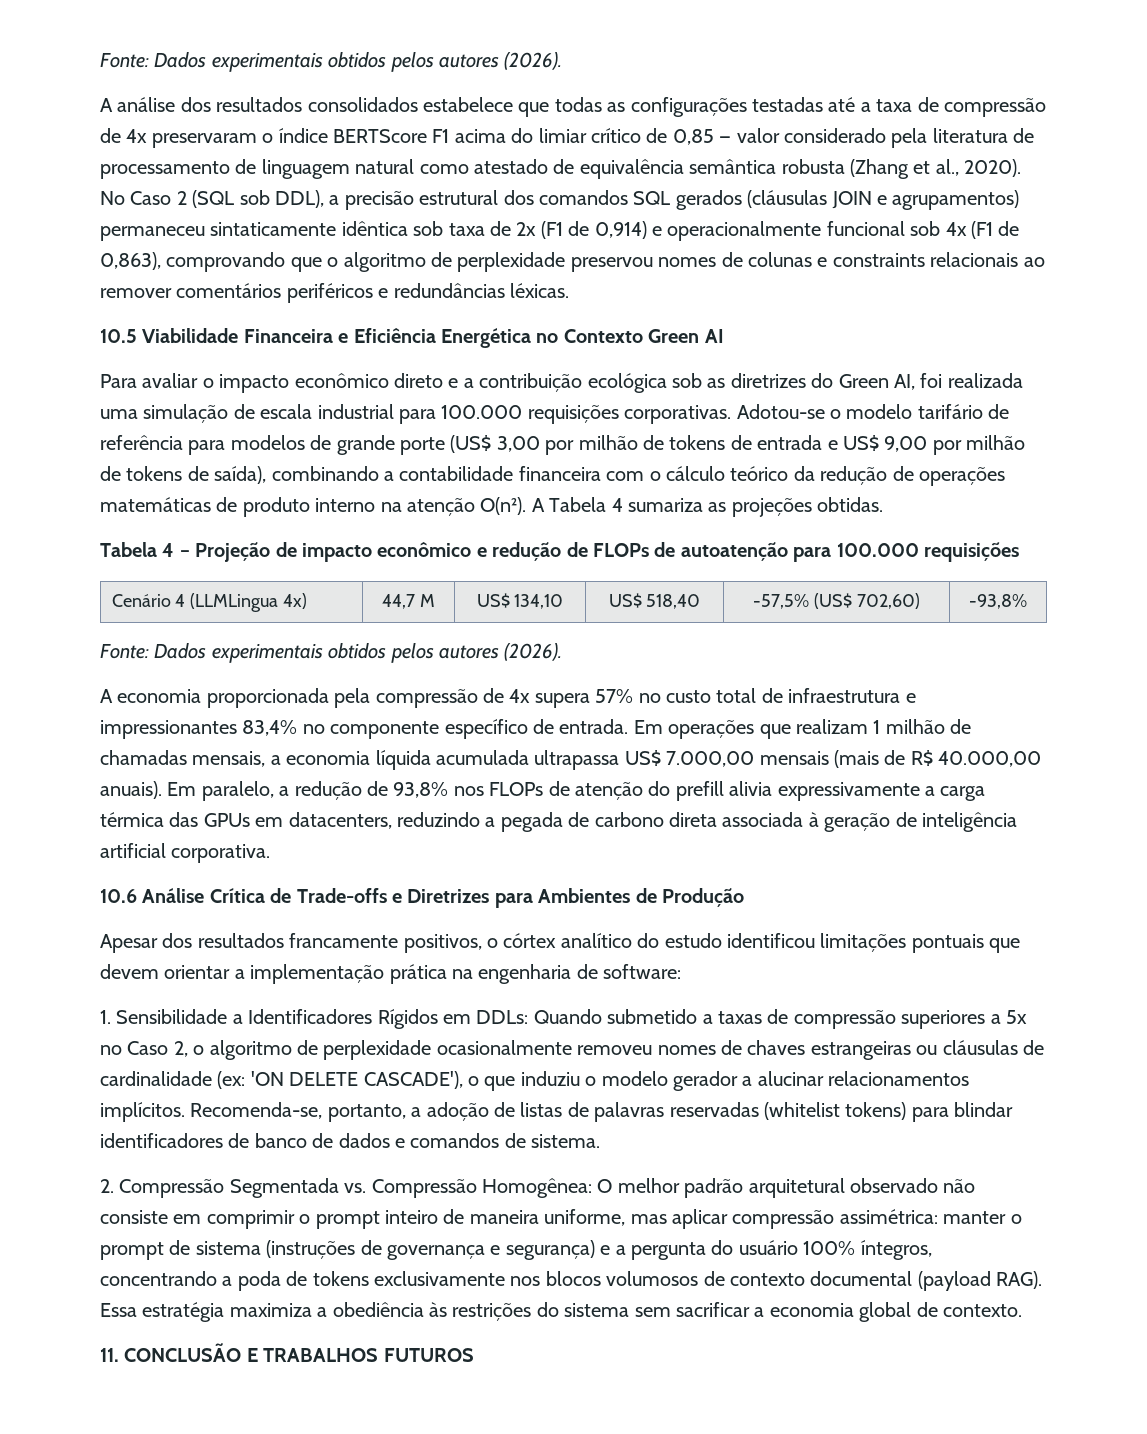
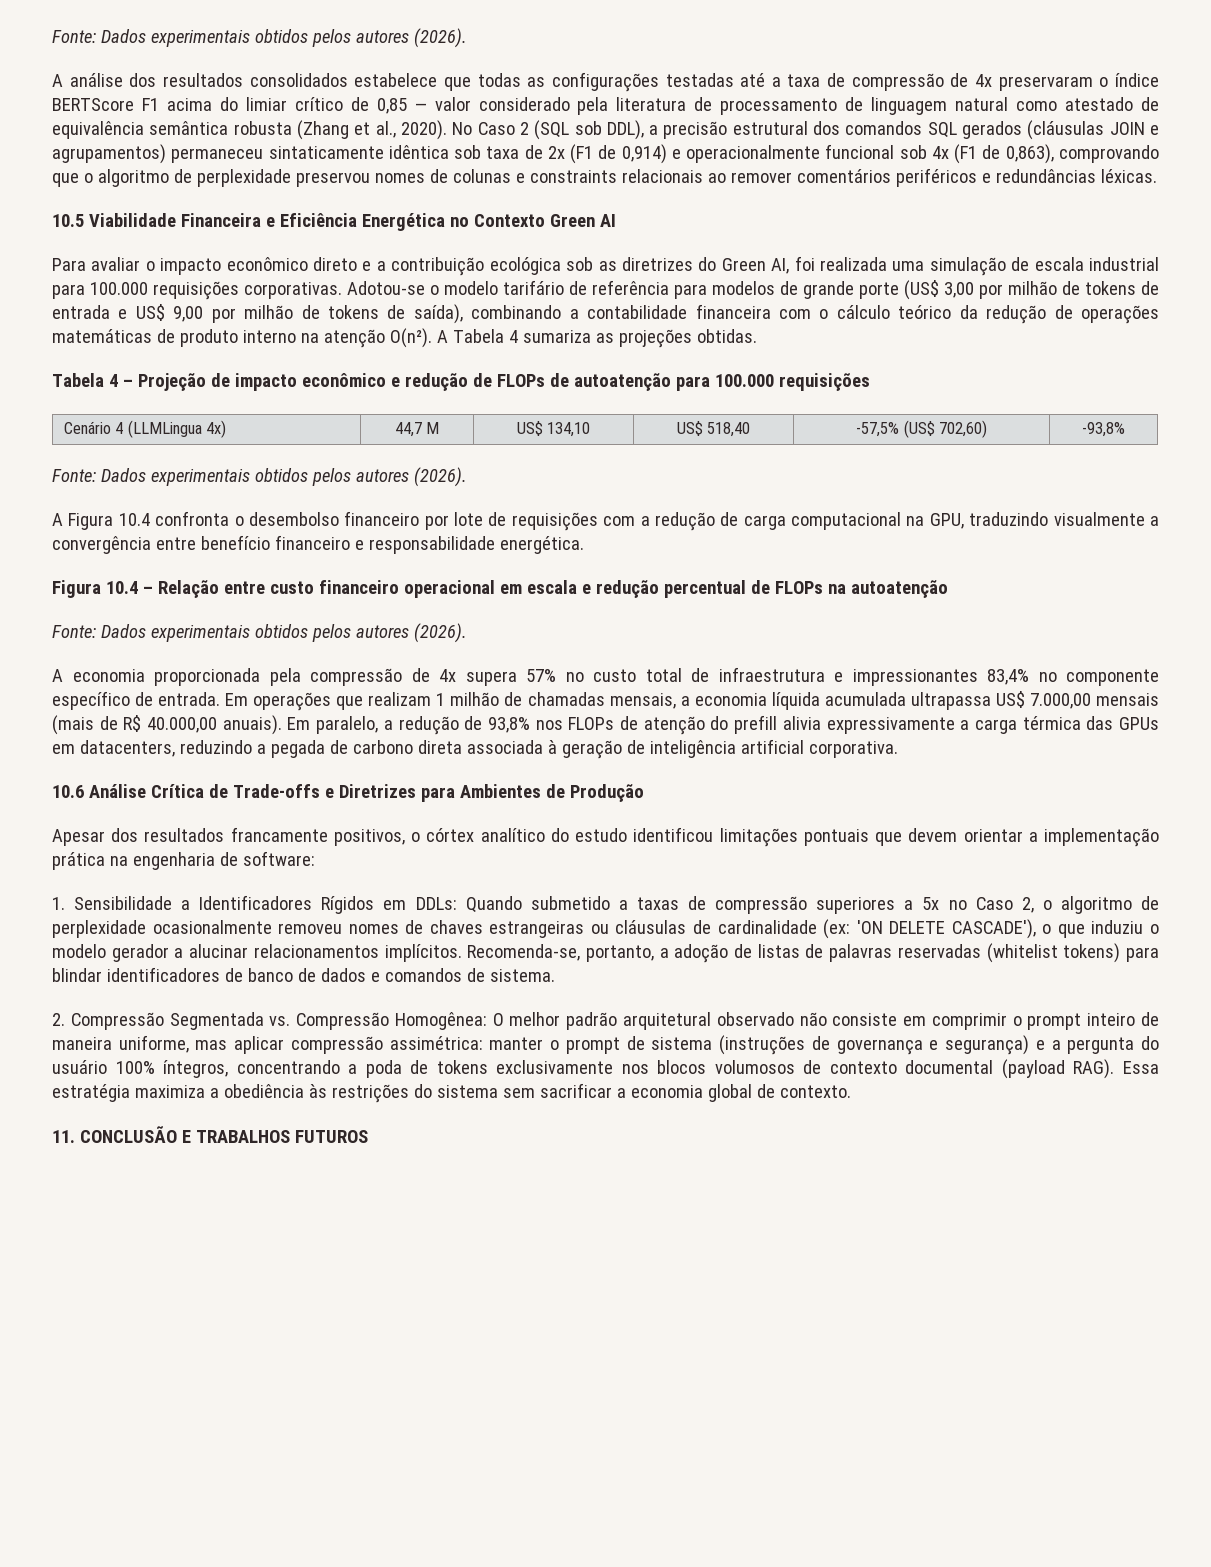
(563, 652) none -> [52,511,1160,531] [52,535,584,554] [52,580,948,598] [52,623,467,643] // A Figura 10.4 confronta o desembolso financeiro por lote de requisições com a redução de carga computacional na GPU, traduzindo visualmente a convergência entre benefício financeiro e responsabilidade energética. // Figura 10.4 – Relação entre custo financeiro operacional em escala e redução percentual de FLOPs na autoatenção // Fonte: Dados experimentais obtidos pelos autores (2026).

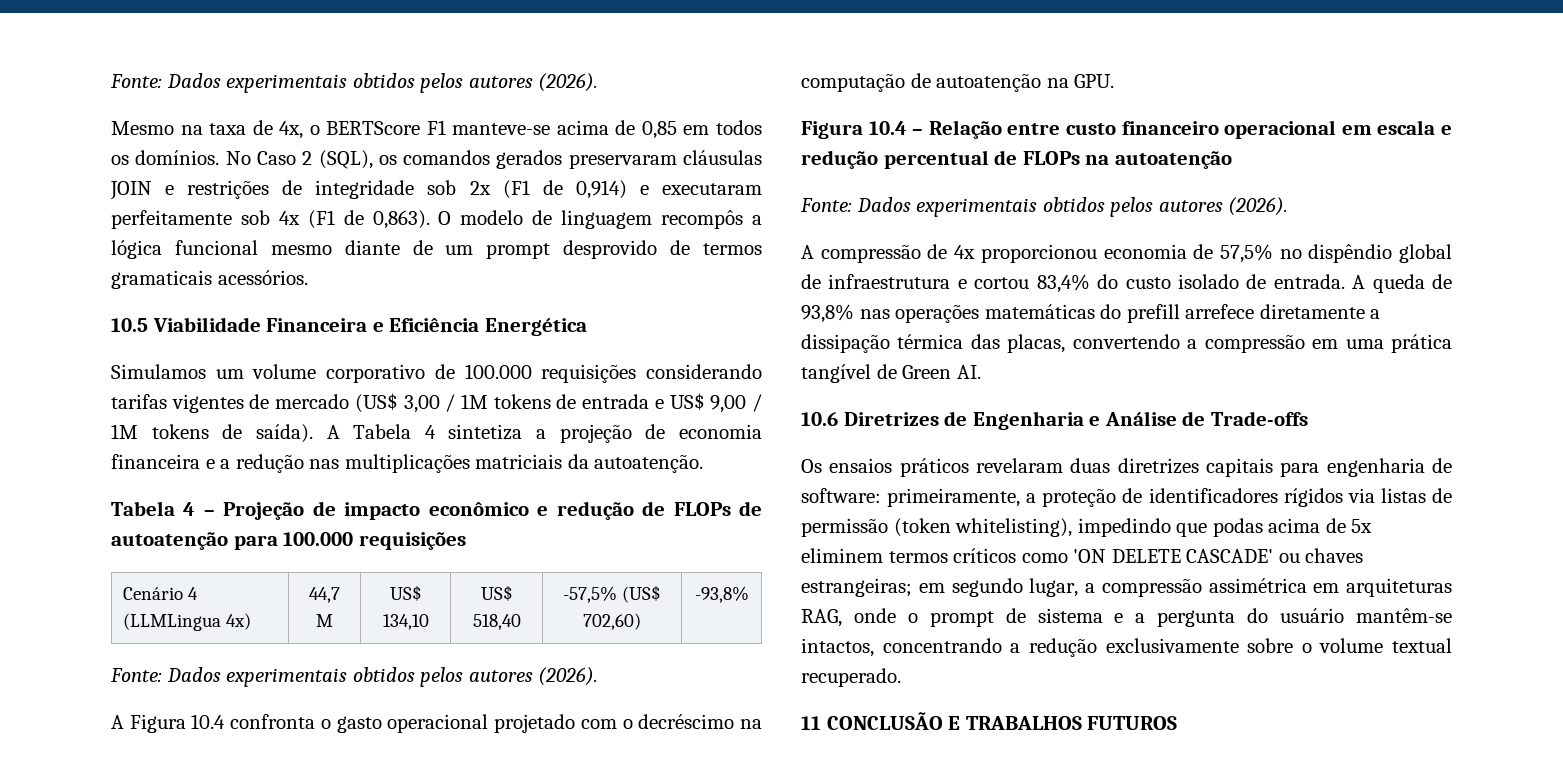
[52,28,467,48] [52,72,1159,92] [52,97,1160,115] [52,120,1160,140] [52,144,543,164] Fonte: Dados experimentais obtidos pelos autores (2026). // A análise dos resultados consolidados estabelece que todas as configurações testadas até a taxa de compressão de 4x preservaram o índice BERTScore F1 acima do limiar crítico de 0,85 — valor considerado pela literatura de processamento de linguagem natural como atestado de equivalência semântica robusta (Zhang et al., 2020). No Caso 2 (SQL sob DDL), a precisão estrutural dos comandos SQL gerados (cláusulas JOIN e agrupamentos) permaneceu sintaticamente idêntica sob taxa de -> [110,73,599,93] [111,120,763,139] [111,150,762,169] [110,180,457,200] Fonte: Dados experimentais obtidos pelos autores (2026). // Mesmo na taxa de 4x, o BERTScore F1 manteve-se acima de 0,85 em todos os domínios. No Caso 2 (SQL), os comandos gerados preservaram cláusulas JOIN e restrições de integridade sob
[686,144,895,163] operacionalmente funcional -> [662,183,762,195] [111,210,232,229] executaram perfeitamente
[1005,144,1160,164] [52,168,1157,187] 0,863), comprovando que o algoritmo de perplexidade preservou nomes de colunas e constraints relacionais ao remover comentários periféricos e redundâncias léxicas. -> [372,210,762,229] [111,240,763,259] [111,270,308,289] 0,863). O modelo de linguagem recompôs a lógica funcional mesmo diante de um prompt desprovido de termos gramaticais acessórios.
[449,214,616,227] [52,256,1159,276] [52,280,1080,300] no Contexto Green AI // Para avaliar o impacto econômico direto e a contribuição ecológica sob as diretrizes do Green AI, foi realizada uma simulação de escala industrial para 100.000 requisições corporativas. Adotou-se o modelo tarifário de referência para modelos de grande porte (US$ 3,00 por milhão de -> [111,364,762,383] [111,393,489,413] // Simulamos um volume corporativo de 100.000 requisições considerando tarifas vigentes de mercado (US$ 3,00 / 1M
[211,304,1160,324] [52,328,757,348] por milhão de tokens de saída), combinando a contabilidade financeira com o cálculo teórico da redução de operações matemáticas de produto interno na atenção O(n²). A Tabela 4 sumariza as projeções obtidas. -> [751,394,762,412] [111,424,762,443] [111,454,704,473] / 1M tokens de saída). A Tabela 4 sintetiza a projeção de economia financeira e a redução nas multiplicações matriciais da autoatenção.
[248,511,1160,531] [52,535,584,554] desembolso financeiro por lote de requisições com a redução de carga computacional na GPU, traduzindo visualmente a convergência entre benefício financeiro e responsabilidade energética. -> [336,714,763,733] [801,73,1115,92] gasto operacional projetado com o decréscimo na computação de autoatenção na GPU.
[72,667,1159,686] [52,691,1160,711] [52,715,1159,735] [52,739,898,759] [52,784,644,802] [52,827,1160,847] [52,851,315,870] [52,895,1159,914] [52,919,1159,939] [52,943,1160,963] [52,967,555,982] [52,1012,1160,1030] [52,1035,1030,1055] economia proporcionada pela compressão de 4x supera 57% no custo total de infraestrutura e impressionantes 83,4% no componente específico de entrada. Em operações que realizam 1 milhão de chamadas mensais, a economia líquida acumulada ultrapassa US$ 7.000,00 mensais (mais de R$ 40.000,00 anuais). Em paralelo, a redução de 93,8% nos FLOPs de atenção do prefill alivia expressivamente a carga térmica das GPUs em datacenters, reduzindo a pegada de carbono direta associada à geração de inteligência artificial corporativa. // 10.6 Análise Crítica de Trade-offs e Diretrizes para Ambientes de Produção // Apesar dos resultados francamente positivos, o córtex analítico do estudo identificou limitações pontuais que devem orientar a implementação prática na engenharia de software: // 1. Sensibilidade a Identificadores Rígidos em DDLs: Quando submetido a taxas de compressão superiores a 5x no Caso 2, o algoritmo de perplexidade ocasionalmente removeu nomes de chaves estrangeiras ou cláusulas de cardinalidade (ex: 'ON DELETE CASCADE'), o que induziu o modelo gerador a alucinar relacionamentos implícitos. Recomenda-se, portanto, a adoção de listas de palavras reservadas (whitelist tokens) para blindar identificadores de banco de dados e comandos de sistema. // 2. Compressão Segmentada vs. Compressão Homogênea: O melhor padrão arquitetural observado não consiste em comprimir o prompt inteiro de maneira uniforme, mas aplicar compressão assimétrica: manter o prompt de sistema (instruções de governança e segurança) -> [820,244,1452,263] [801,274,1452,293] [801,304,1381,323] [801,334,1452,353] [801,364,981,383] [801,411,1308,430] [801,458,1452,477] [801,488,1452,507] [801,518,1373,537] [801,548,1364,563] [801,578,1452,597] [801,608,1103,627] compressão de 4x proporcionou economia de 57,5% no dispêndio global de infraestrutura e cortou 83,4% do custo isolado de entrada. A queda de 93,8% nas operações matemáticas do prefill arrefece diretamente a dissipação térmica das placas, convertendo a compressão em uma prática tangível de Green AI. // 10.6 Diretrizes de Engenharia e Análise de Trade-offs // Os ensaios práticos revelaram duas diretrizes capitais para engenharia de software: primeiramente, a proteção de identificadores rígidos via listas de permissão (token whitelisting), impedindo que podas acima de 5x eliminem termos críticos como 'ON DELETE CASCADE' ou chaves estrangeiras; em segundo lugar, a compressão assimétrica em arquiteturas RAG, onde o prompt de sistema
[115,1059,1159,1079] [52,1083,851,1103] [52,1130,75,1143] 100% íntegros, concentrando a poda de tokens exclusivamente nos blocos volumosos de contexto documental (payload RAG). Essa estratégia maximiza a obediência às restrições do sistema sem sacrificar a economia global de contexto. // 11. -> [1356,608,1452,623] [801,638,1452,657] [801,668,901,687] [801,716,821,730] mantêm-se intactos, concentrando a redução exclusivamente sobre o volume textual recuperado. // 11

